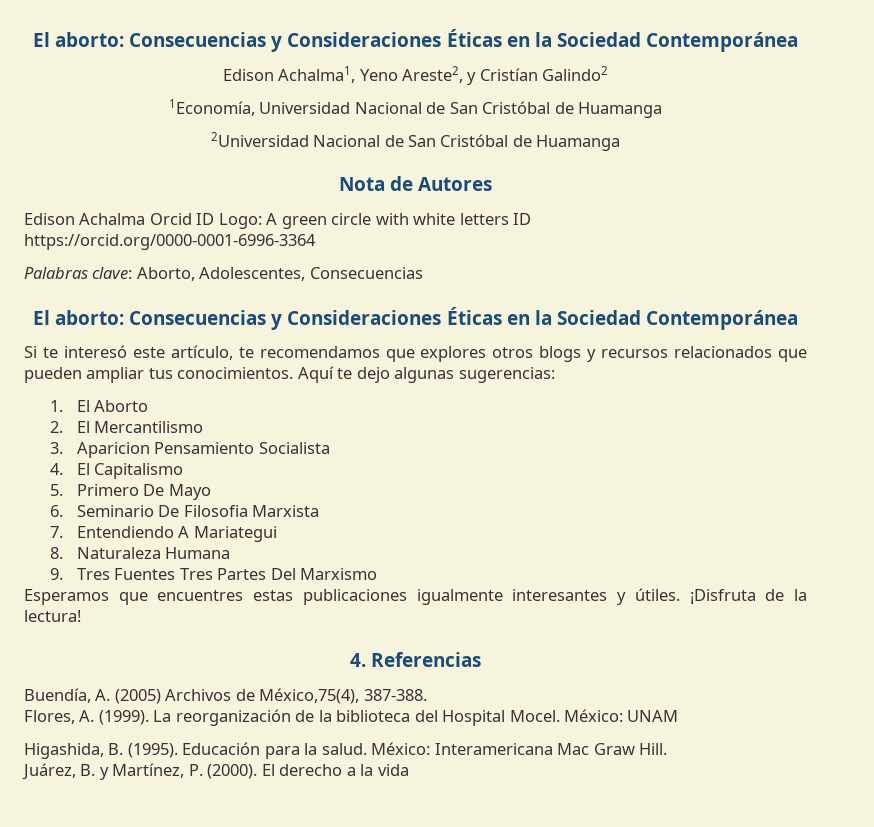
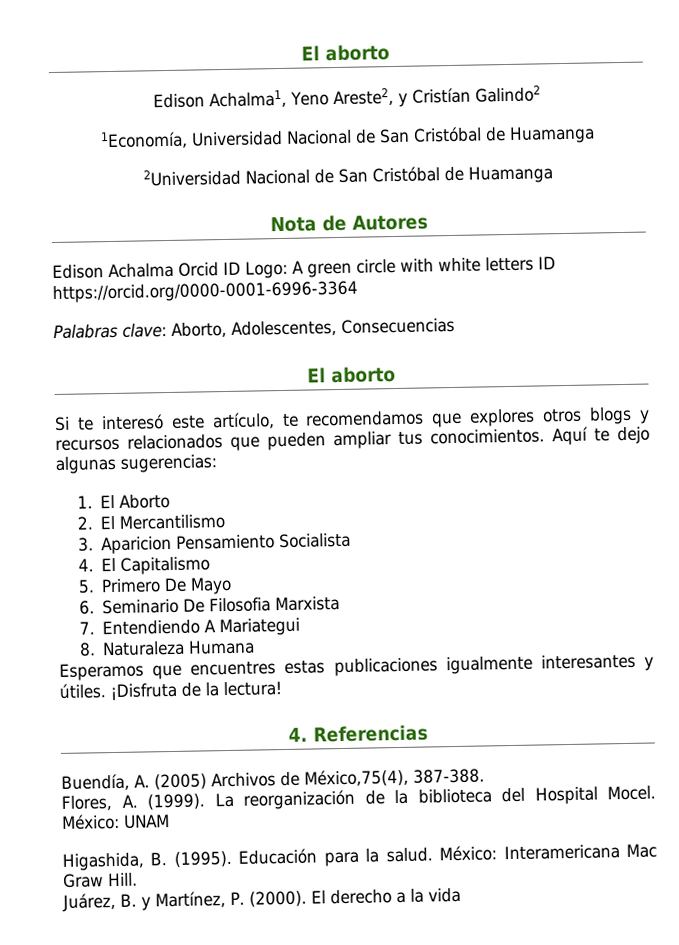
[32,29,799,52] El aborto: Consecuencias y Consideraciones Éticas en la Sociedad Contemporánea -> [301,44,390,62] El aborto
[55,307,799,330] aborto: Consecuencias y Consideraciones Éticas en la Sociedad Contemporánea -> [331,366,396,384] aborto
[50,568,378,580] // 9. Tres Fuentes Tres Partes Del Marxismo -> (255, 647) none

